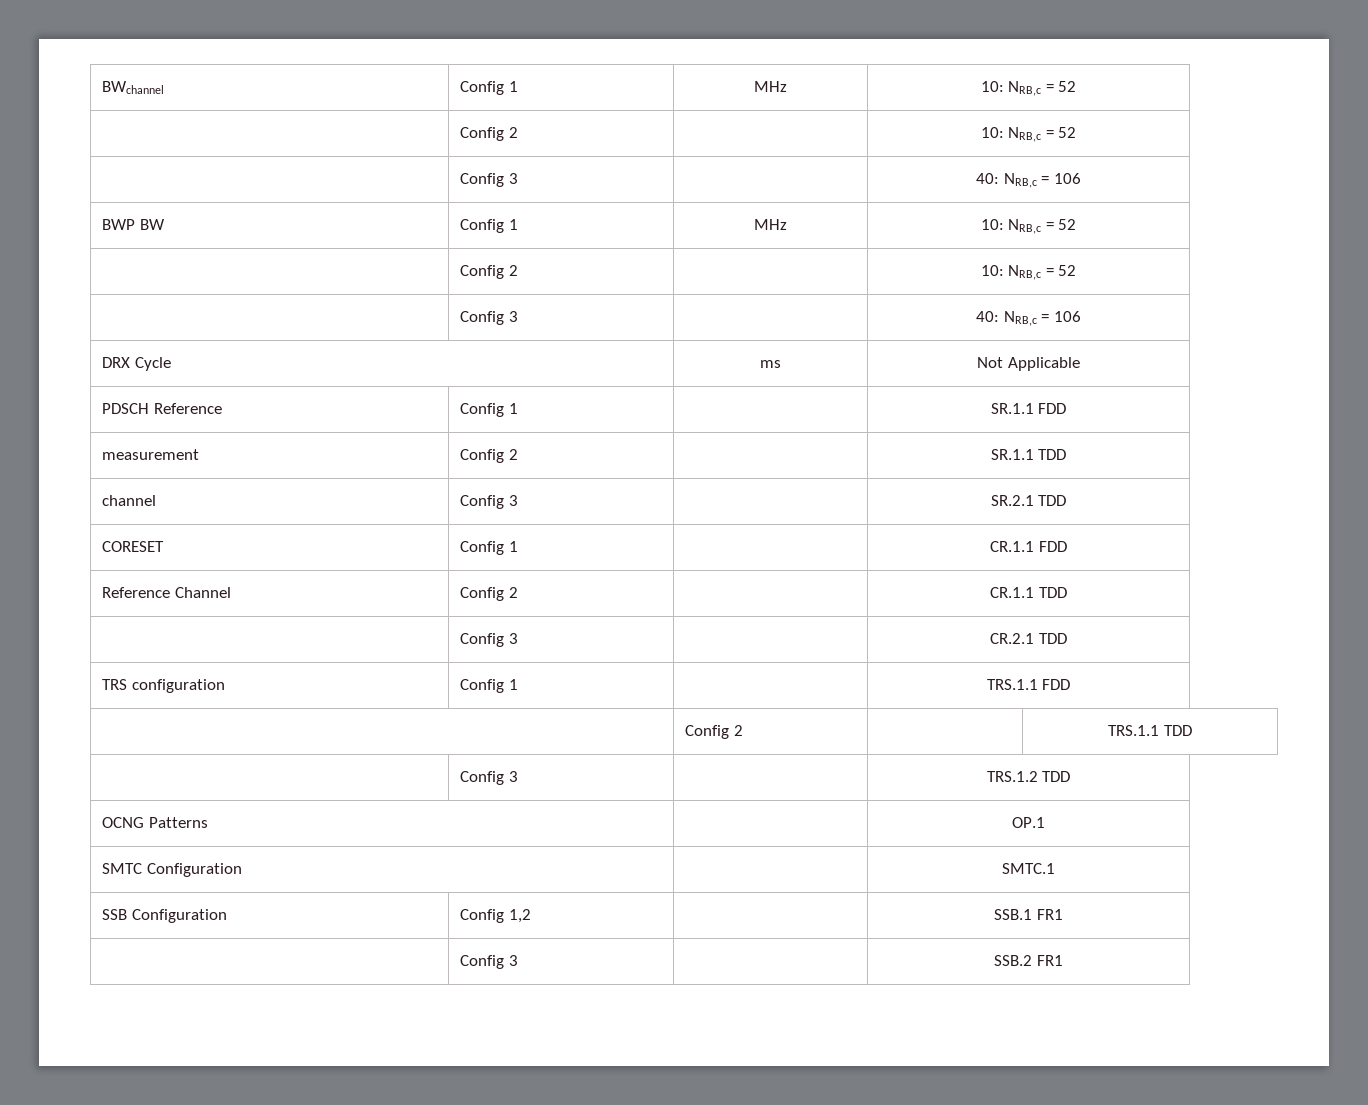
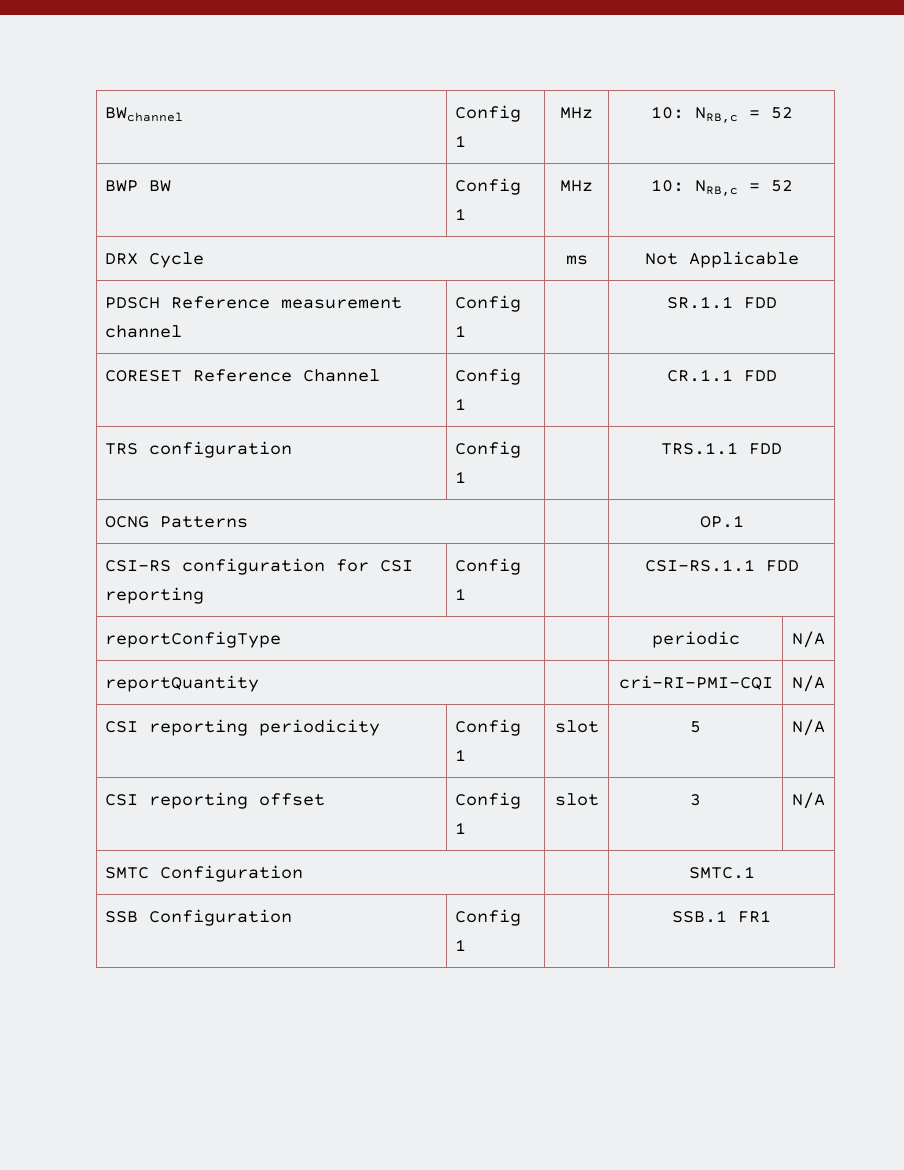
[459,127,518,141] [980,127,1077,142] [459,173,518,187] [976,173,1081,188] // | Config 2 | | 10: NRB,c = 52 // | Config 3 | | 40: NRB,c = 106 -> (793, 113) none
[459,265,518,279] [980,265,1077,280] [459,311,518,325] [976,311,1081,326] // | Config 2 | | 10: NRB,c = 52 // | Config 3 | | 40: NRB,c = 106 -> (793, 186) none
(222, 408) none -> [281,297,403,309] [105,325,183,338] measurement channel
[101,449,199,460] [459,449,518,463] [990,449,1067,460] [101,495,156,506] [459,495,518,509] [990,495,1067,506] // measurement | Config 2 | | SR.1.1 TDD // channel | Config 3 | | SR.2.1 TDD -> (777, 303) none
(164, 546) none -> [193,369,381,382] Reference Channel
[101,587,231,598] [459,587,518,601] [990,587,1067,598] [459,633,518,647] [990,633,1067,644] // Reference Channel | Config 2 | | CR.1.1 TDD // | Config 3 | | CR.2.1 TDD -> (777, 376) none
[684,725,743,739] [1108,725,1192,736] [459,771,518,785] [986,771,1071,782] [101,817,208,828] [1012,817,1045,828] | Config 2 | | TRS.1.1 TDD // | Config 3 | | TRS.1.2 TDD // OCNG Patterns | | OP.1 -> [105,516,249,528] [699,515,744,528] [105,558,414,575] [105,587,205,604] [455,558,522,575] [455,588,467,600] [644,559,799,572] [105,631,282,648] [651,631,740,648] [792,631,825,648] [105,675,260,692] [618,675,773,690] [792,675,825,692] [105,719,381,736] [455,719,522,736] [455,749,467,761] [554,720,599,733] [690,721,701,733] [792,719,825,736] [105,792,326,809] [455,792,522,809] [455,822,467,834] [554,793,599,806] [690,794,701,806] [792,792,825,809] OCNG Patterns | | OP.1 // CSI-RS configuration for CSI reporting | Config 1 | | CSI-RS.1.1 FDD // reportConfigType | | periodic | N/A // reportQuantity | | cri-RI-PMI-CQI | N/A // CSI reporting periodicity | Config 1 | slot | 5 | N/A // CSI reporting offset | Config 1 | slot | 3 | N/A
[508,909,531,923] 1,2 -> [455,939,467,951] 1
[459,955,518,969] [994,955,1063,966] // | Config 3 | | SSB.2 FR1 -> (771, 916) none

